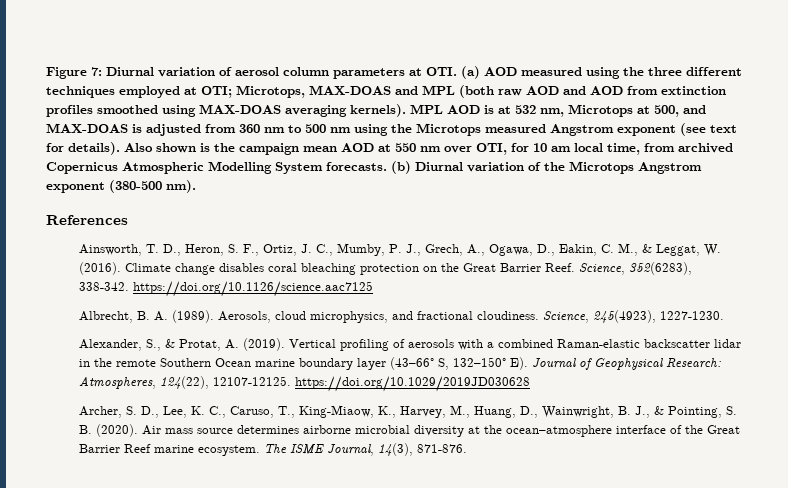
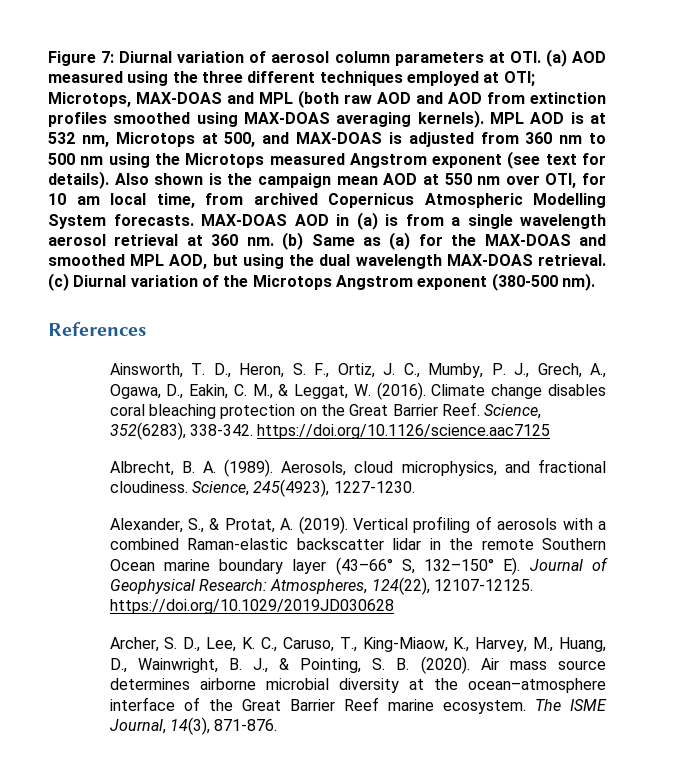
[391,161,411,174] (b) -> [201,212,606,230] [48,232,607,250] [48,254,606,269] [48,273,69,291] MAX-DOAS AOD in (a) is from a single wavelength aerosol retrieval at 360 nm. (b) Same as (a) for the MAX-DOAS and smoothed MPL AOD, but using the dual wavelength MAX-DOAS retrieval. (c)

